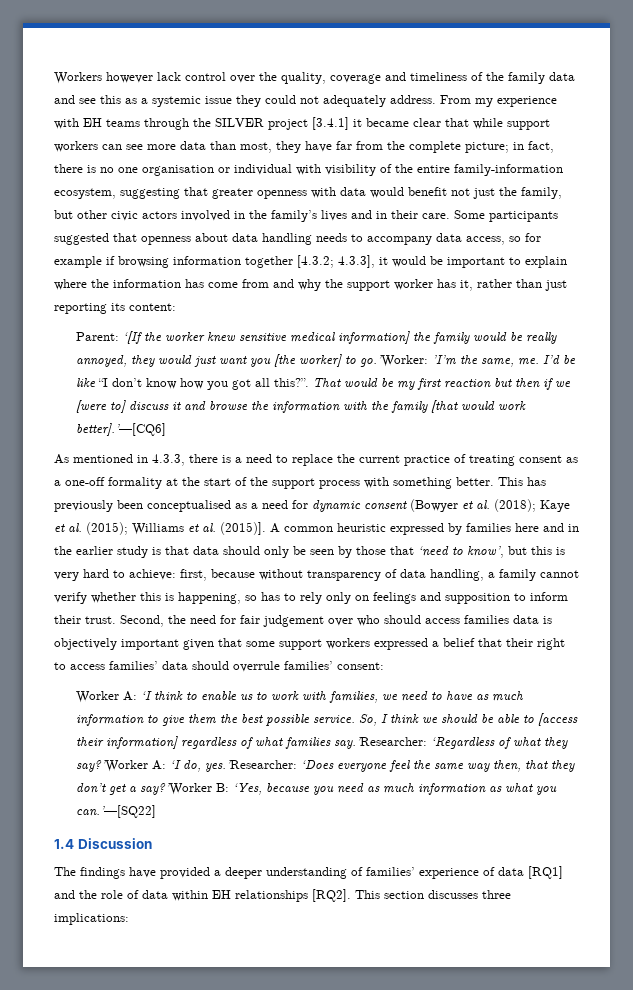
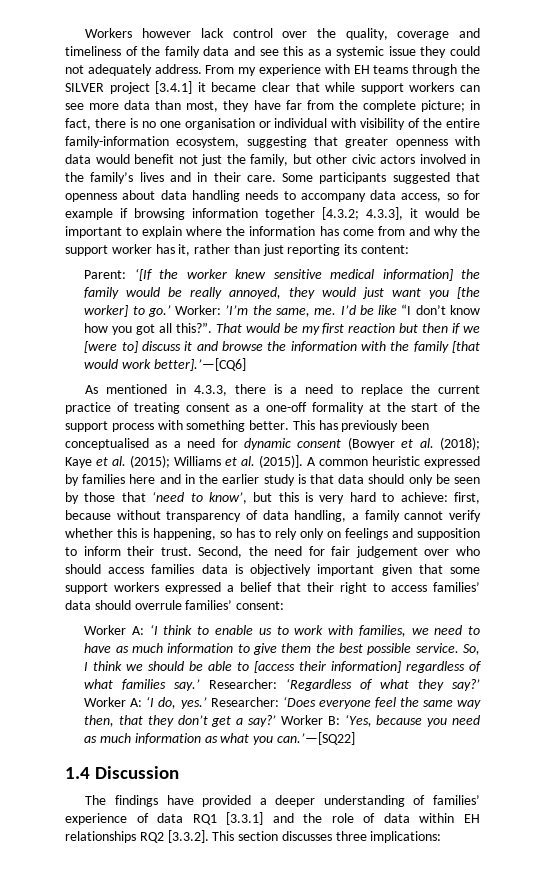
[360,355,429,367] go.’Worker: -> [147,305,222,317] go.’ Worker:
[334,737,428,749] say.’Researcher: -> [174,679,278,691] say.’ Researcher:
[76,760,149,772] say?’Worker -> [452,679,481,691] [84,697,127,707] say?’ Worker
[205,760,298,772] yes.’Researcher: -> [180,697,279,709] yes.’ Researcher:
[140,783,213,795] say?’Worker -> [248,715,323,727] say?’ Worker
[528,866,563,879] [RQ1] -> [192,812,264,825] RQ1 [3.3.1]
[312,889,351,902] [RQ2]. -> [139,830,209,843] RQ2 [3.3.2].

